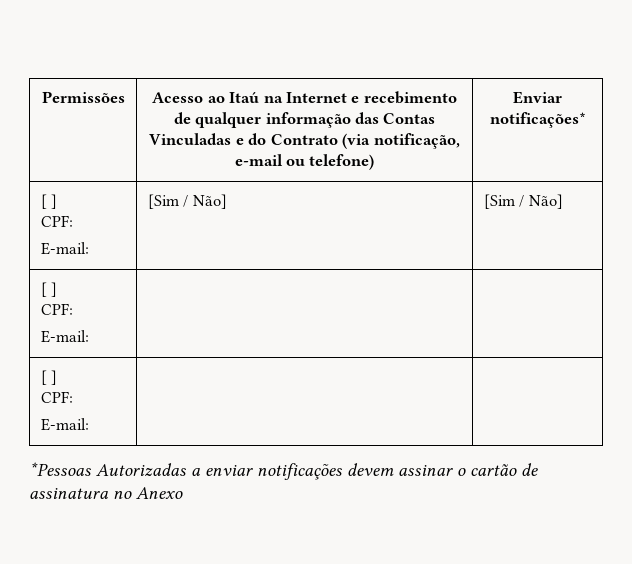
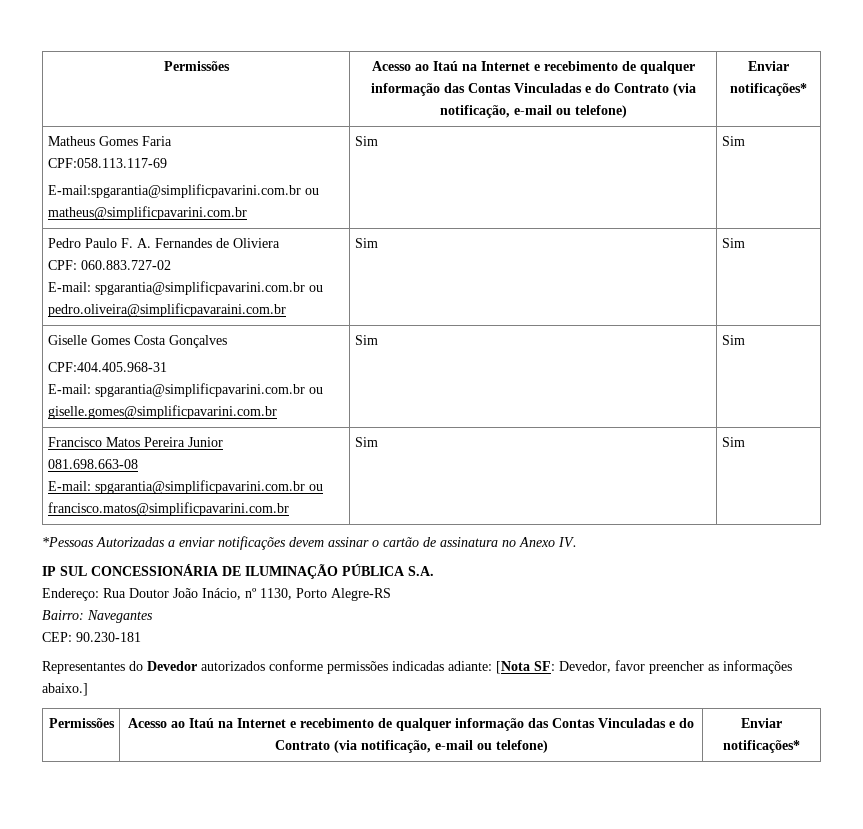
[40,194,58,209] [40,215,73,227] [40,242,89,255] [147,194,227,209] [483,194,563,209] [40,282,58,297] [40,303,73,315] [40,330,89,343] [40,370,58,385] [40,391,73,403] [40,418,89,431] [ ] // CPF: // E-mail: | [Sim / Não] | [Sim / Não] // [ ] // CPF: // E-mail: | | // [ ] // CPF: // E-mail: | | -> [47,136,172,146] [47,158,167,168] [47,184,319,198] [47,206,247,220] [354,136,378,146] [721,136,745,146] [47,238,280,248] [47,260,171,270] [47,281,323,295] [47,303,286,317] [354,238,378,248] [721,238,745,248] [47,335,227,348] [47,362,167,372] [47,383,323,397] [47,405,277,419] [354,335,378,345] [721,335,745,345] [47,437,223,447] [47,459,138,469] [47,480,323,494] [47,502,289,516] [354,437,378,447] [721,437,745,447] Matheus Gomes Faria // CPF:058.113.117-69 // E-mail:spgarantia@simplificpavarini.com.br ou matheus@simplificpavarini.com.br | Sim | Sim // Pedro Paulo F. A. Fernandes de Oliviera // CPF: 060.883.727-02 // E-mail: spgarantia@simplificpavarini.com.br ou pedro.oliveira@simplificpavaraini.com.br | Sim | Sim // Giselle Gomes Costa Gonçalves // CPF:404.405.968-31 // E-mail: spgarantia@simplificpavarini.com.br ou giselle.gomes@simplificpavarini.com.br | Sim | Sim // Francisco Matos Pereira Junior // 081.698.663-08 // E-mail: spgarantia@simplificpavarini.com.br ou francisco.matos@simplificpavarini.com.br | Sim | Sim
(183, 493) none -> [558,537,577,547] [42,564,434,579] [42,588,391,601] [42,610,153,623] [42,632,141,642] [42,660,792,674] [42,683,88,696] [48,718,115,728] [127,718,694,731] [274,740,548,753] [741,718,782,728] [723,740,800,753] IV. // IP SUL CONCESSIONÁRIA DE ILUMINAÇÃO PÚBLICA S.A. // Endereço: Rua Doutor João Inácio, nº 1130, Porto Alegre-RS // Bairro: Navegantes // CEP: 90.230-181 // Representantes do Devedor autorizados conforme permissões indicadas adiante: [Nota SF: Devedor, favor preencher as informações abaixo.] // Permissões | Acesso ao Itaú na Internet e recebimento de qualquer informação das Contas Vinculadas e do Contrato (via notificação, e-mail ou telefone) | Enviar notificações*

